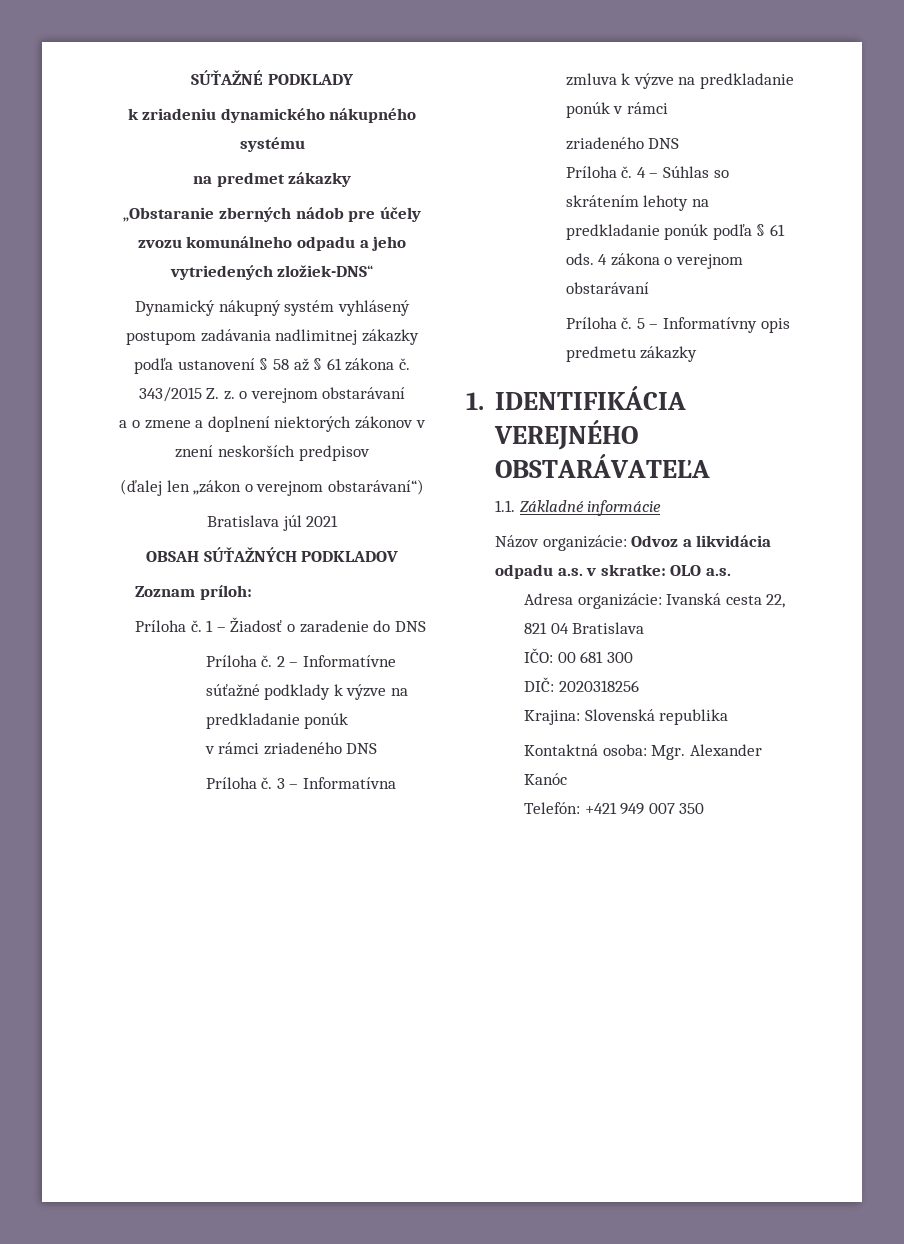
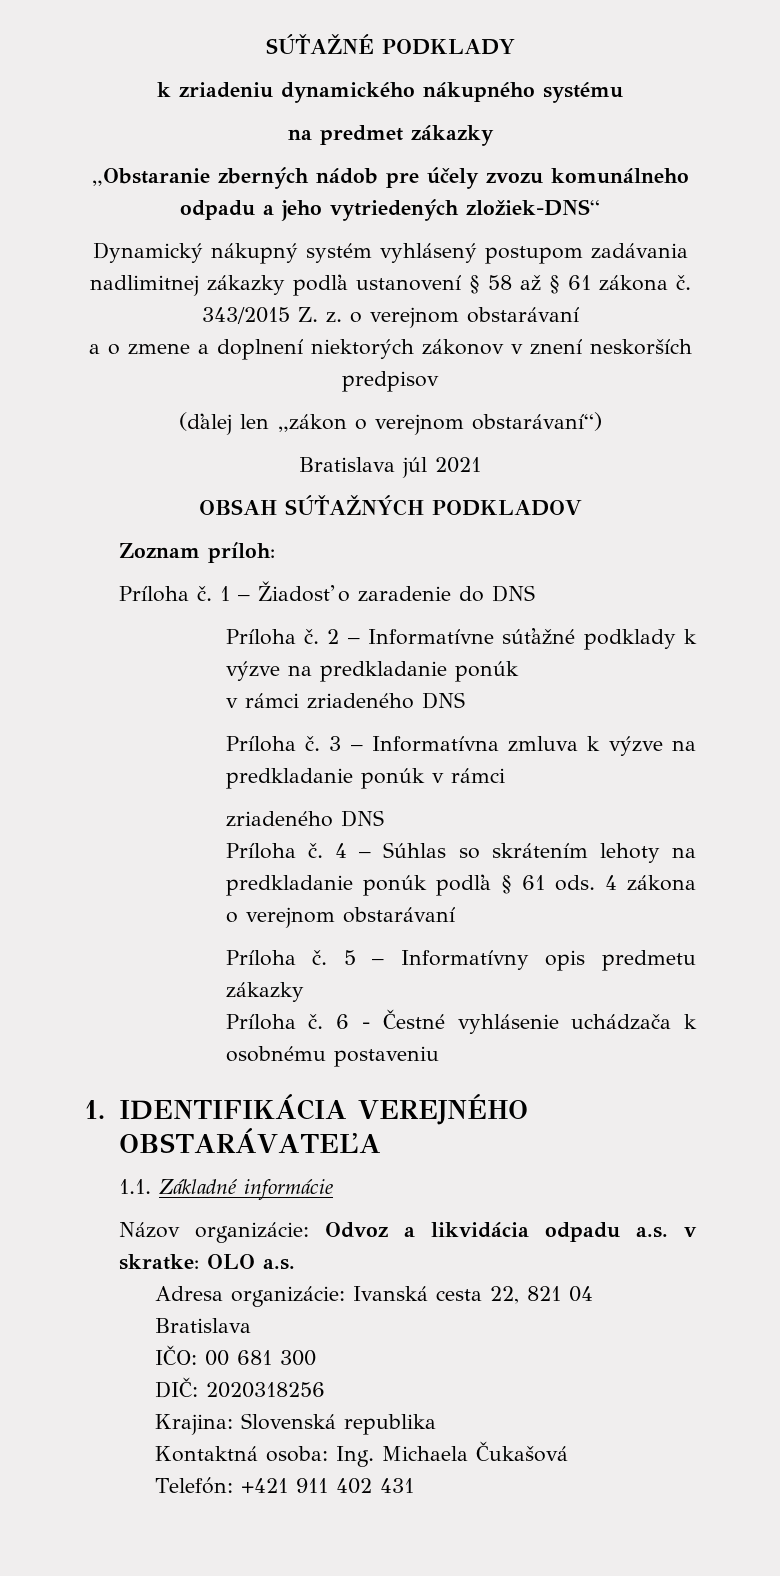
(698, 354) none -> [225,1009,697,1034] [225,1046,439,1067] // Príloha č. 6 - Čestné vyhlásenie uchádzača k osobnému postaveniu
[651,744,762,760] [523,773,567,785] Mgr. Alexander Kanóc -> [335,1441,568,1467] Ing. Michaela Čukašová
[620,803,705,815] 949 007 350 -> [295,1478,414,1494] 911 402 431

